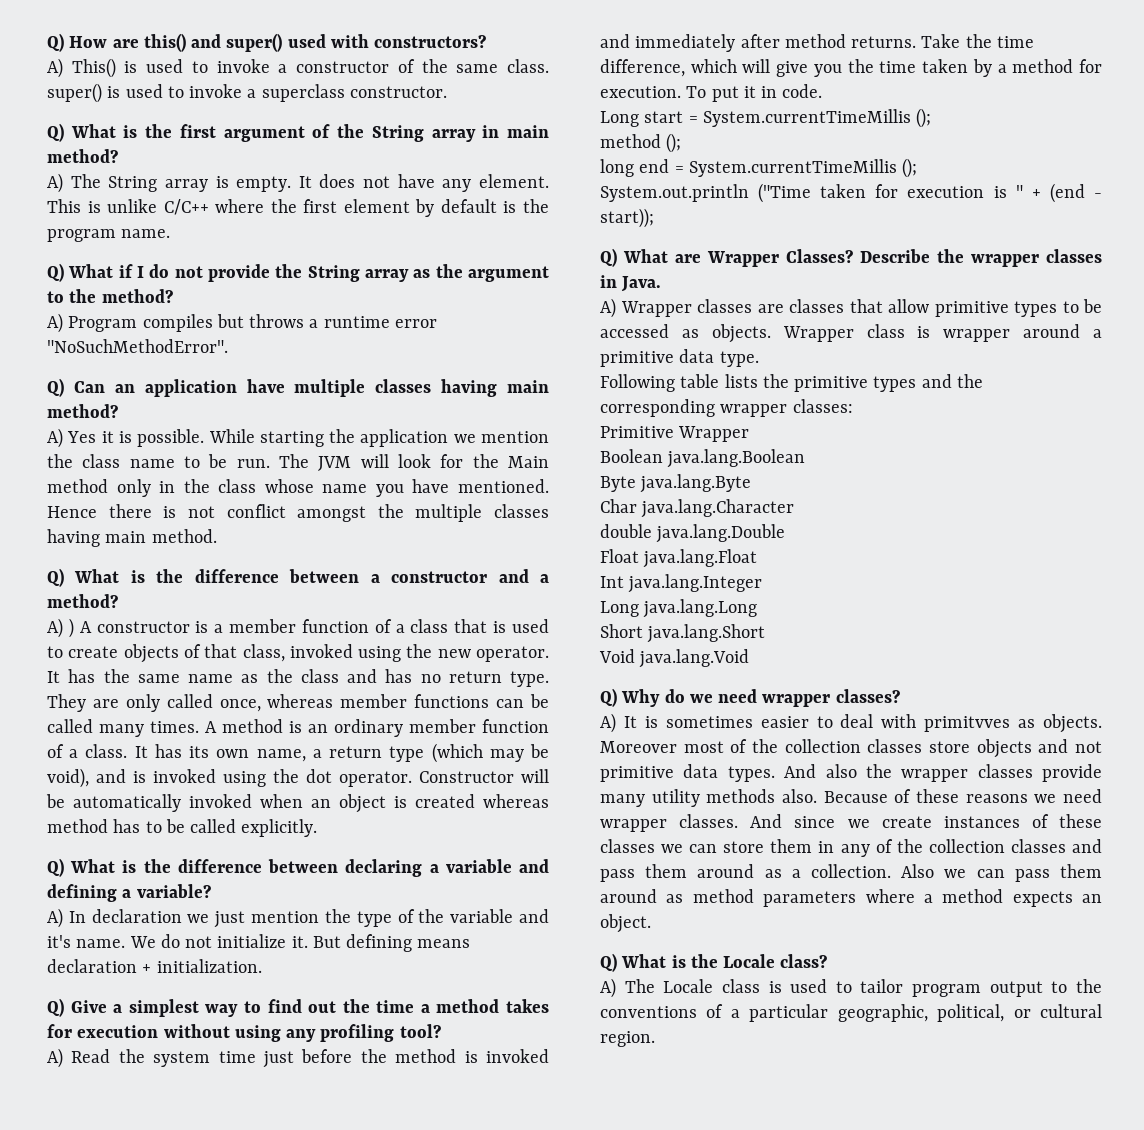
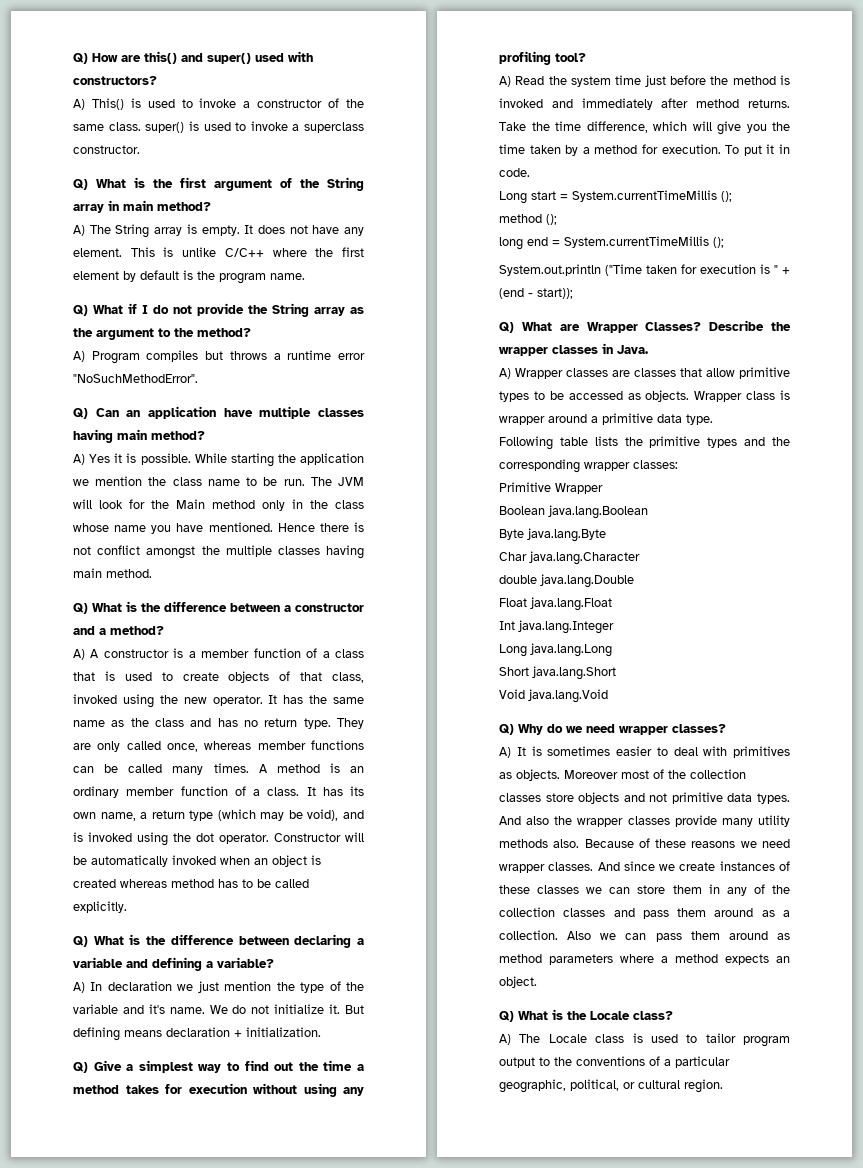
[68,618,74,638] ) -> (85, 654) none
[924,716,1011,732] primitvves -> [733,746,790,758] primitives

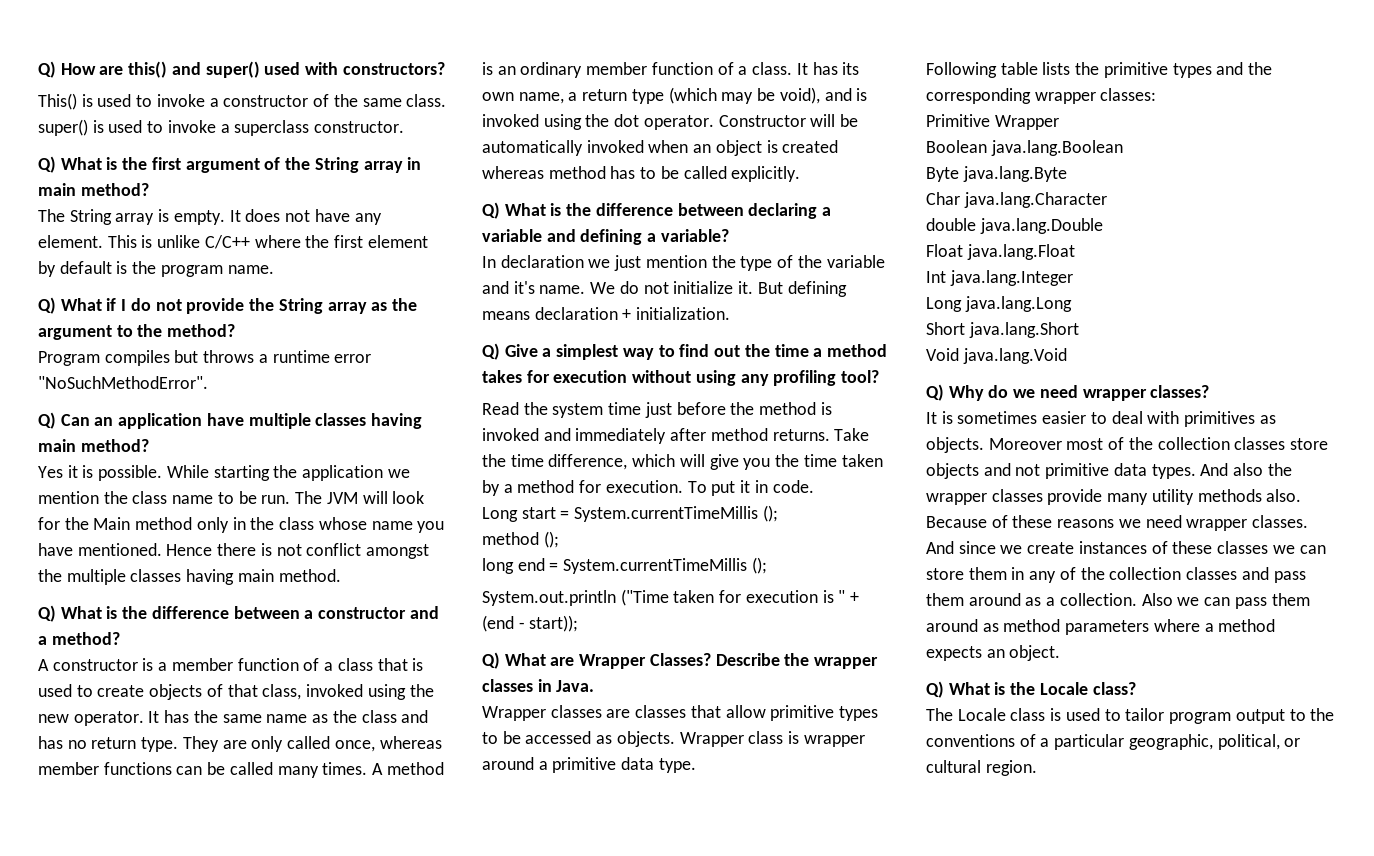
[73,99,85,110] A) -> (445, 68) none
[73,225,85,236] A) -> (149, 189) none
[73,351,85,362] A) -> (236, 330) none
[73,454,85,465] A) -> (149, 445) none
[73,649,85,660] A) -> (120, 638) none
[73,982,85,993] A) -> (729, 235) none
[499,76,511,87] A) -> (880, 376) none
[499,368,511,379] A) -> (595, 686) none
[499,747,511,758] A) -> (1210, 391) none
[499,1034,511,1045] A) -> (1136, 688) none

